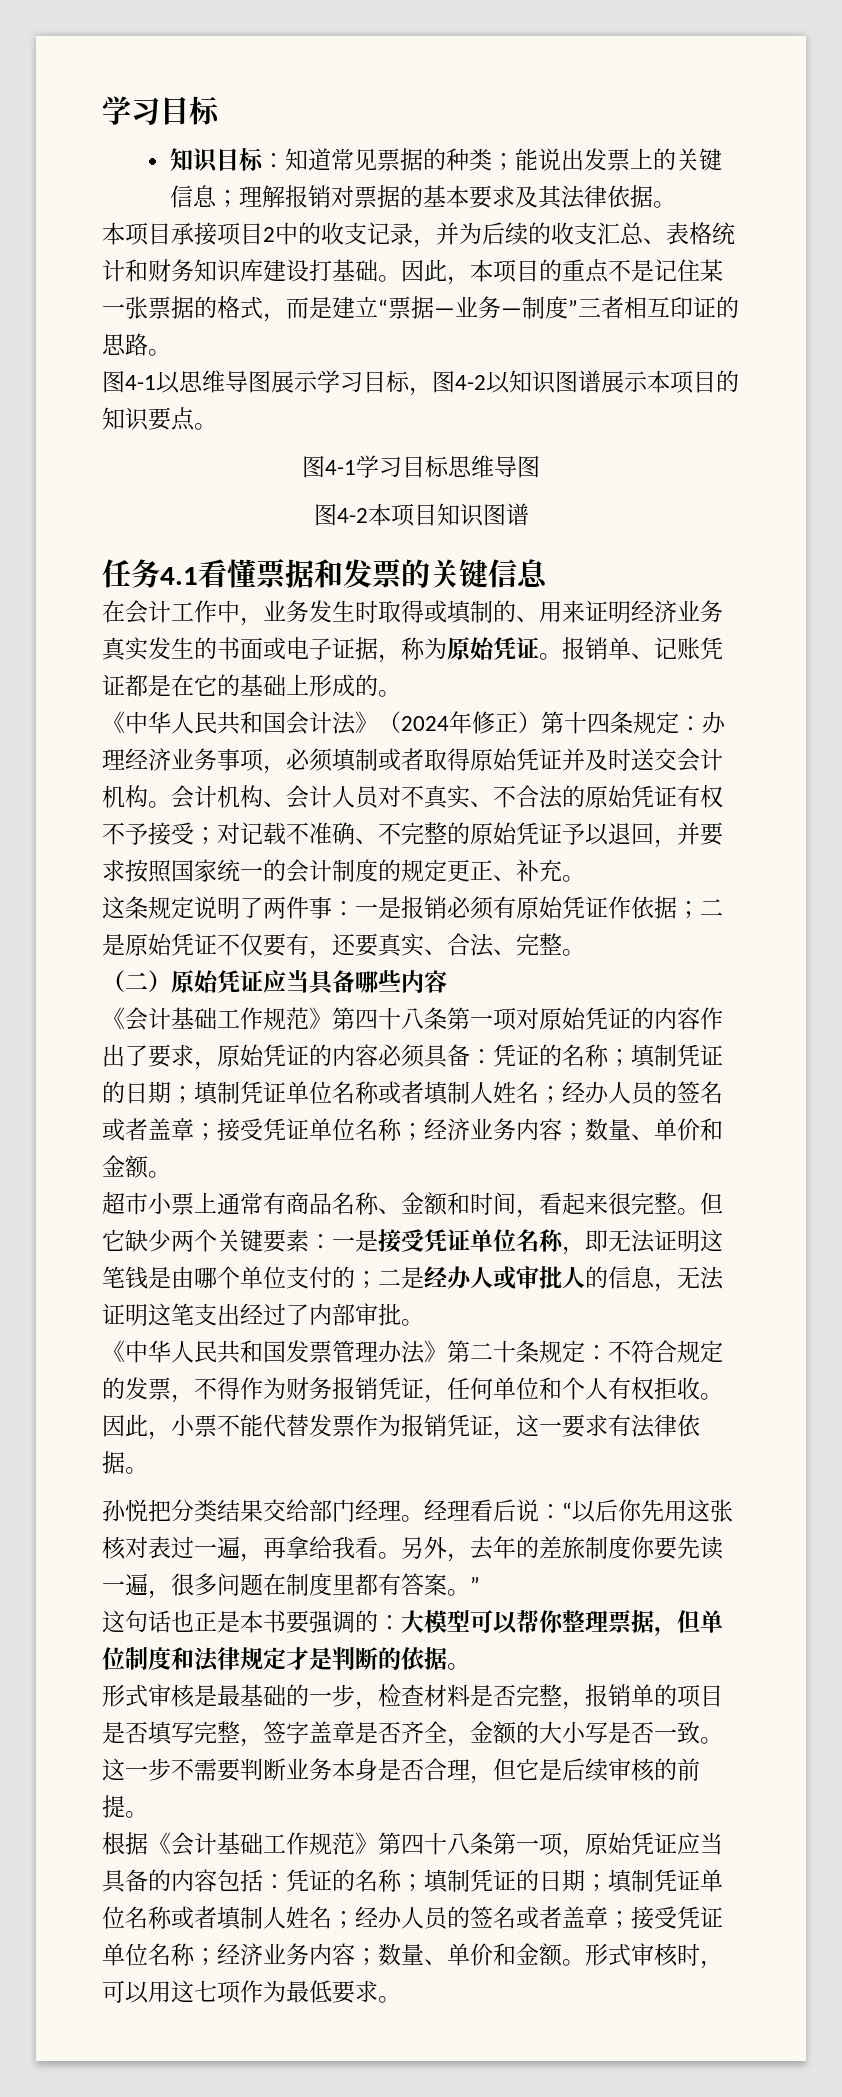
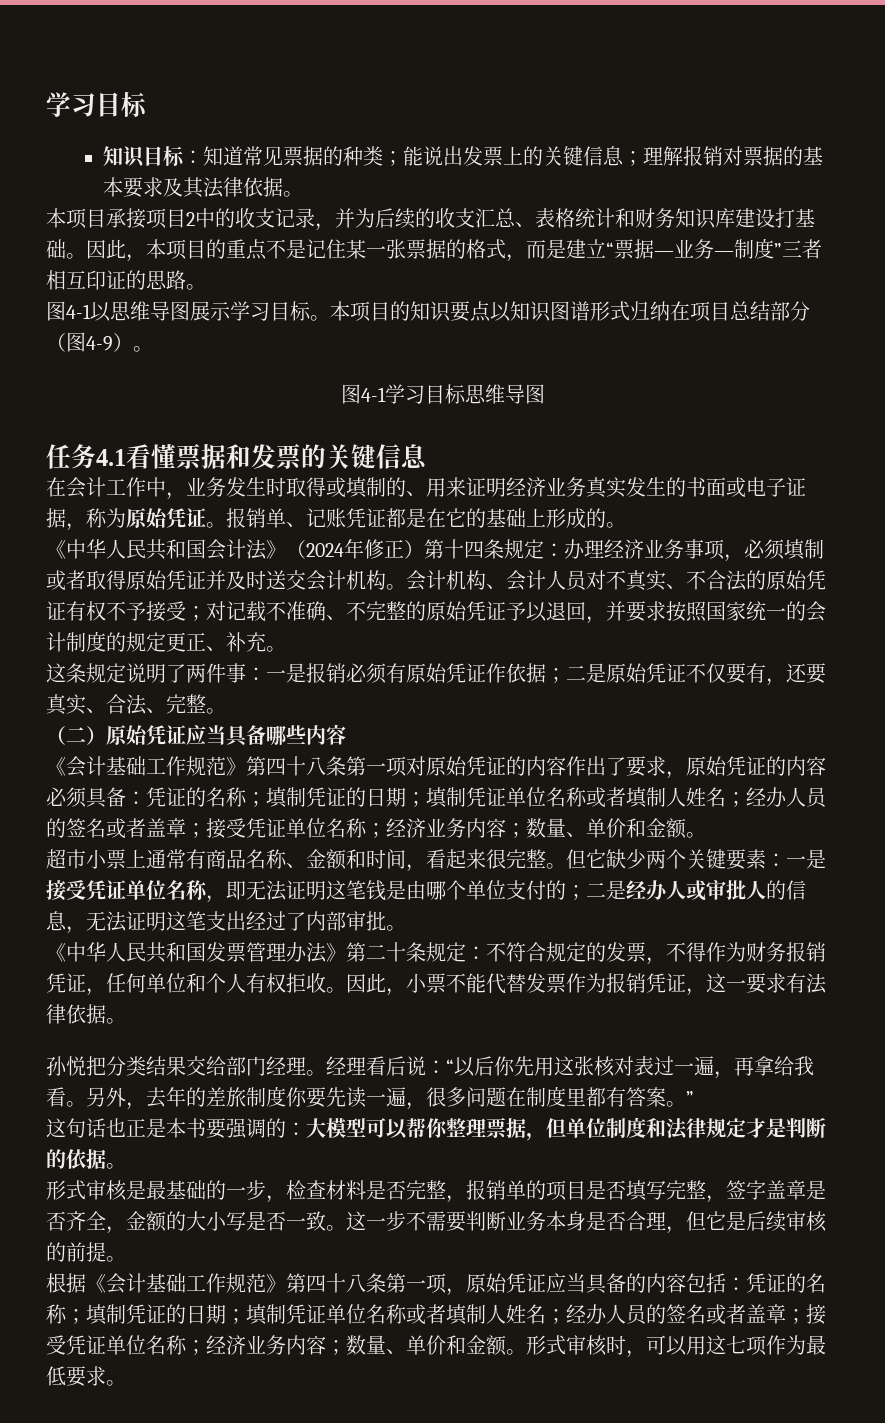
[409,370,739,396] [102,407,195,431] ，图4-2以知识图谱展示本项目的知识要点 -> [310,301,810,322] [46,332,133,352] 。本项目的知识要点以知识图谱形式归纳在项目总结部分（图4-9）
[313,503,529,527] // 图4-2本项目知识图谱 -> (545, 394) none

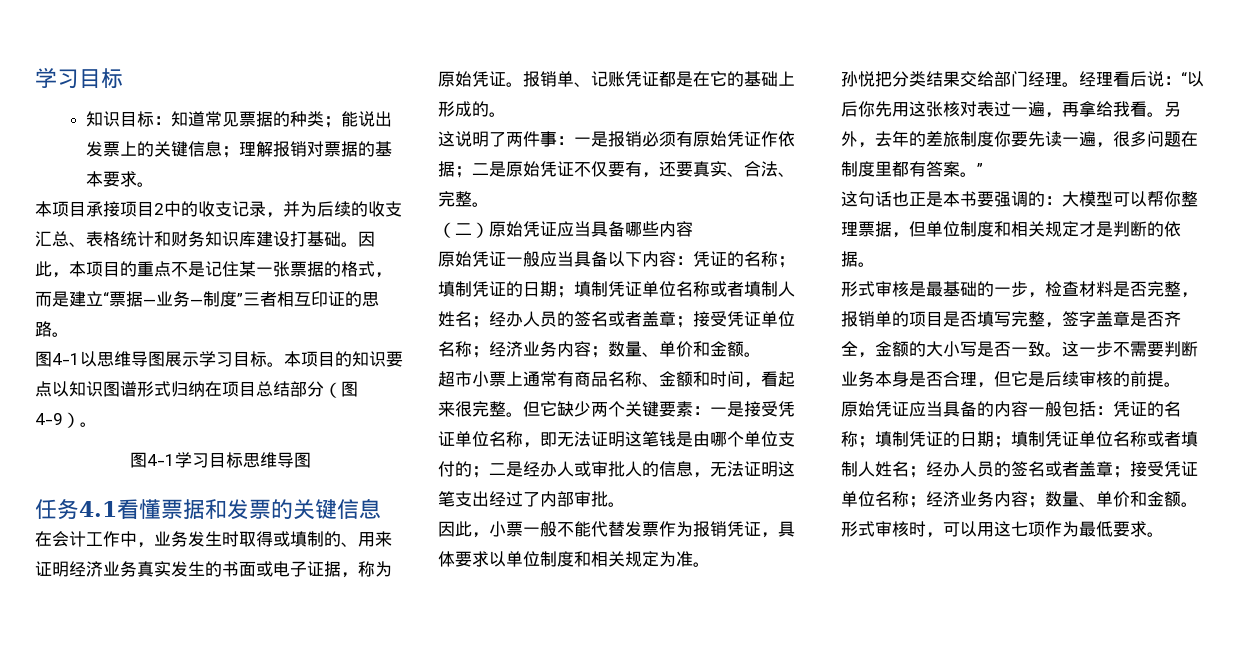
[163,177,284,198] 及其法律依据 -> (137, 179) none
[46,539,824,562] [46,570,826,591] [46,601,826,624] [46,631,286,652] [46,663,126,683] // 《中华人民共和国会计法》（2024年修正）第十四条规定：办理经济业务事项，必须填制或者取得原始凭证并及时送交会计机构。会计机构、会计人员对不真实、不合法的原始凭证有权不予接受；对记载不准确、不完整的原始凭证予以退回，并要求按照国家统一的会计制度的规定更正、补充。 // 这条规定 -> [438,131,455,147] // 这
[46,756,826,779] [46,787,126,808] 《会计基础工作规范》第四十八条第一项对原始凭证的内容作出了要求，原始凭证的内容必须具备 -> [438,251,676,267] 原始凭证一般应当具备以下内容
[46,942,826,965] [46,973,346,996] 《中华人民共和国发票管理办法》第二十条规定：不符合规定的发票，不得作为财务报销凭证，任何单位和个人有权拒收。 -> (625, 504) none
(446, 983) none -> [523,521,557,537] 一般
[706,973,827,994] [46,1004,106,1024] 这一要求有法律依据 -> [778,521,795,537] [438,551,693,567] 具体要求以单位制度和相关规定为准
[666,1118,706,1140] 法律 -> [1011,221,1045,237] 相关
[46,1273,466,1296] 根据《会计基础工作规范》第四十八条第一项， -> (1181, 384) none
(686, 1283) none -> [1028,401,1062,417] 一般

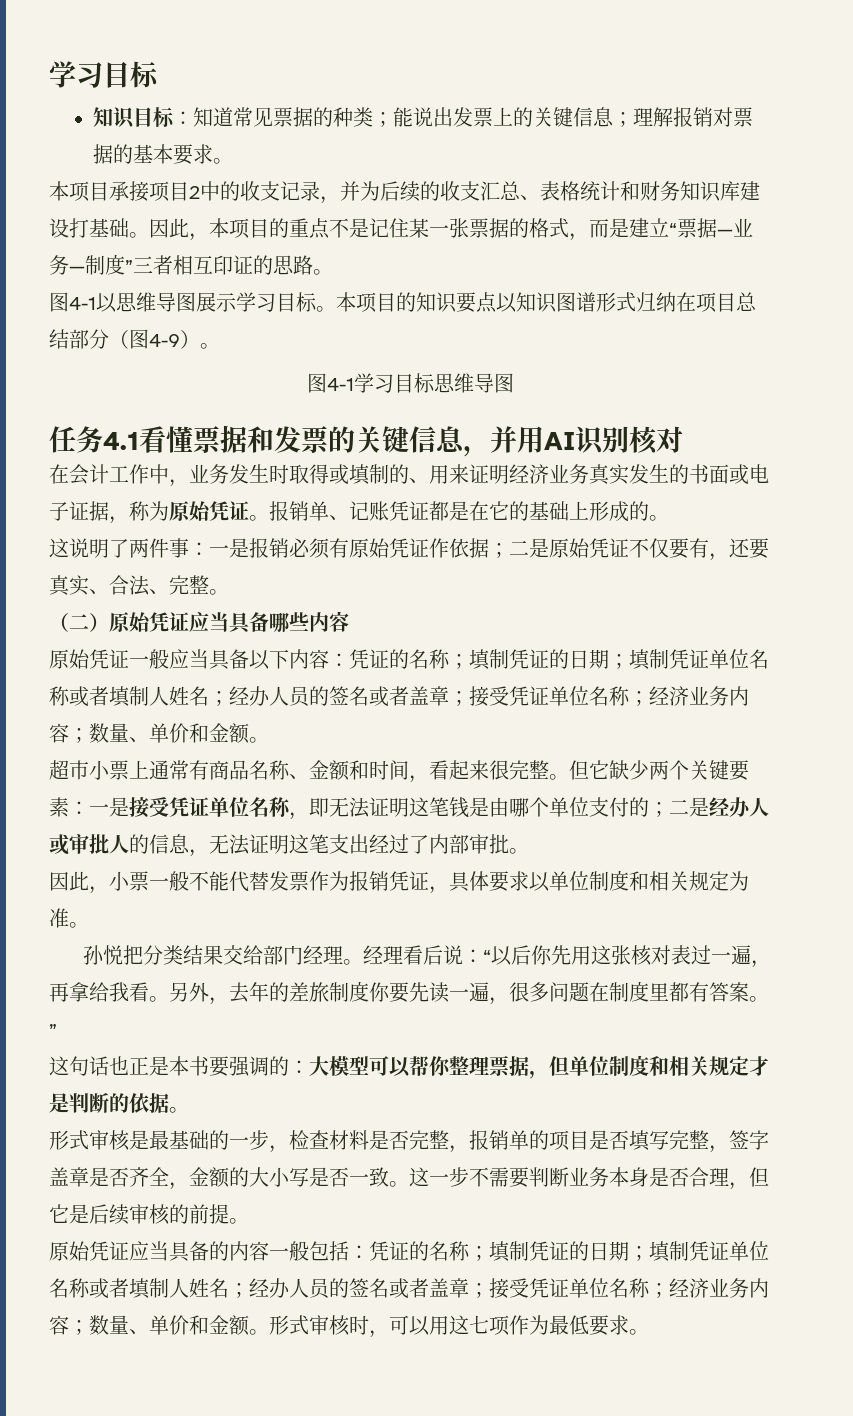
(381, 508) none -> [463,426,683,457] ，并用AI识别核对

